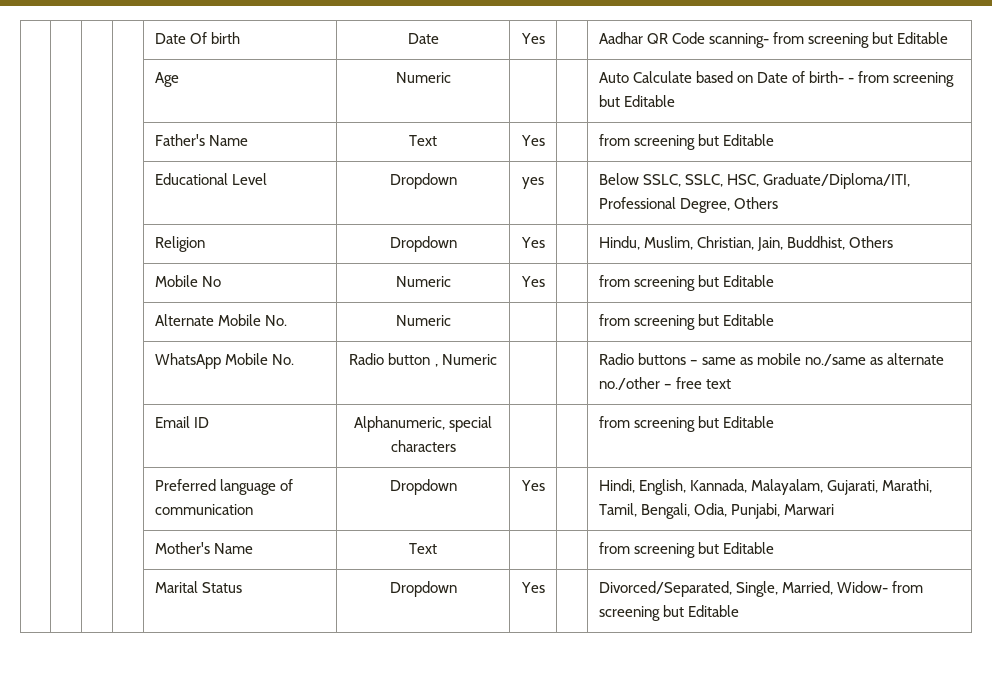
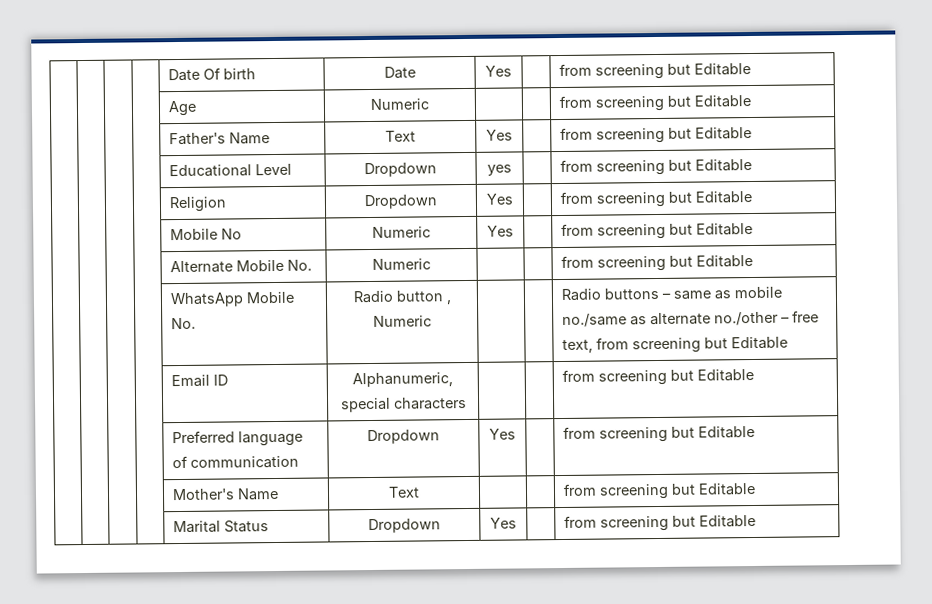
[598,32,769,48] Aadhar QR Code scanning- -> (512, 71) none
[598,71,855,83] Auto Calculate based on Date of birth- - -> (429, 104) none
[598,173,910,189] [598,197,778,213] [154,236,205,252] [389,236,457,252] [520,237,545,248] [598,236,893,251] Below SSLC, SSLC, HSC, Graduate/Diploma/ITI, Professional Degree, Others // | | | | Religion | Dropdown | Yes | | Hindu, Muslim, Christian, Jain, Buddhist, Others -> [560,158,753,176] [169,196,228,213] [363,194,438,210] [486,193,513,205] [560,190,753,208] from screening but Editable // | | | | Religion | Dropdown | Yes | | from screening but Editable
[705,379,731,389] text -> [562,336,789,354] text, from screening but Editable
[598,479,932,495] [598,503,834,519] Hindi, English, Kannada, Malayalam, Gujarati, Marathi, Tamil, Bengali, Odia, Punjabi, Marwari -> [563,425,756,443] from screening but Editable
[598,581,888,597] Divorced/Separated, Single, Married, Widow- -> (517, 523) none

